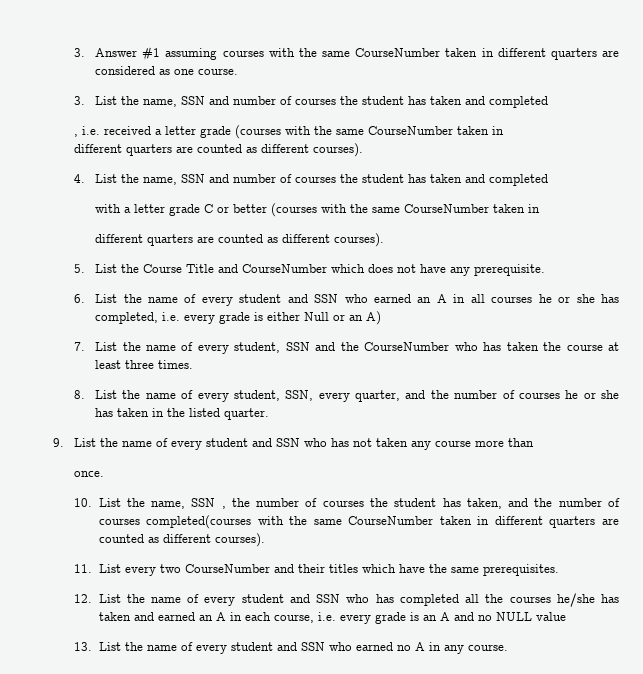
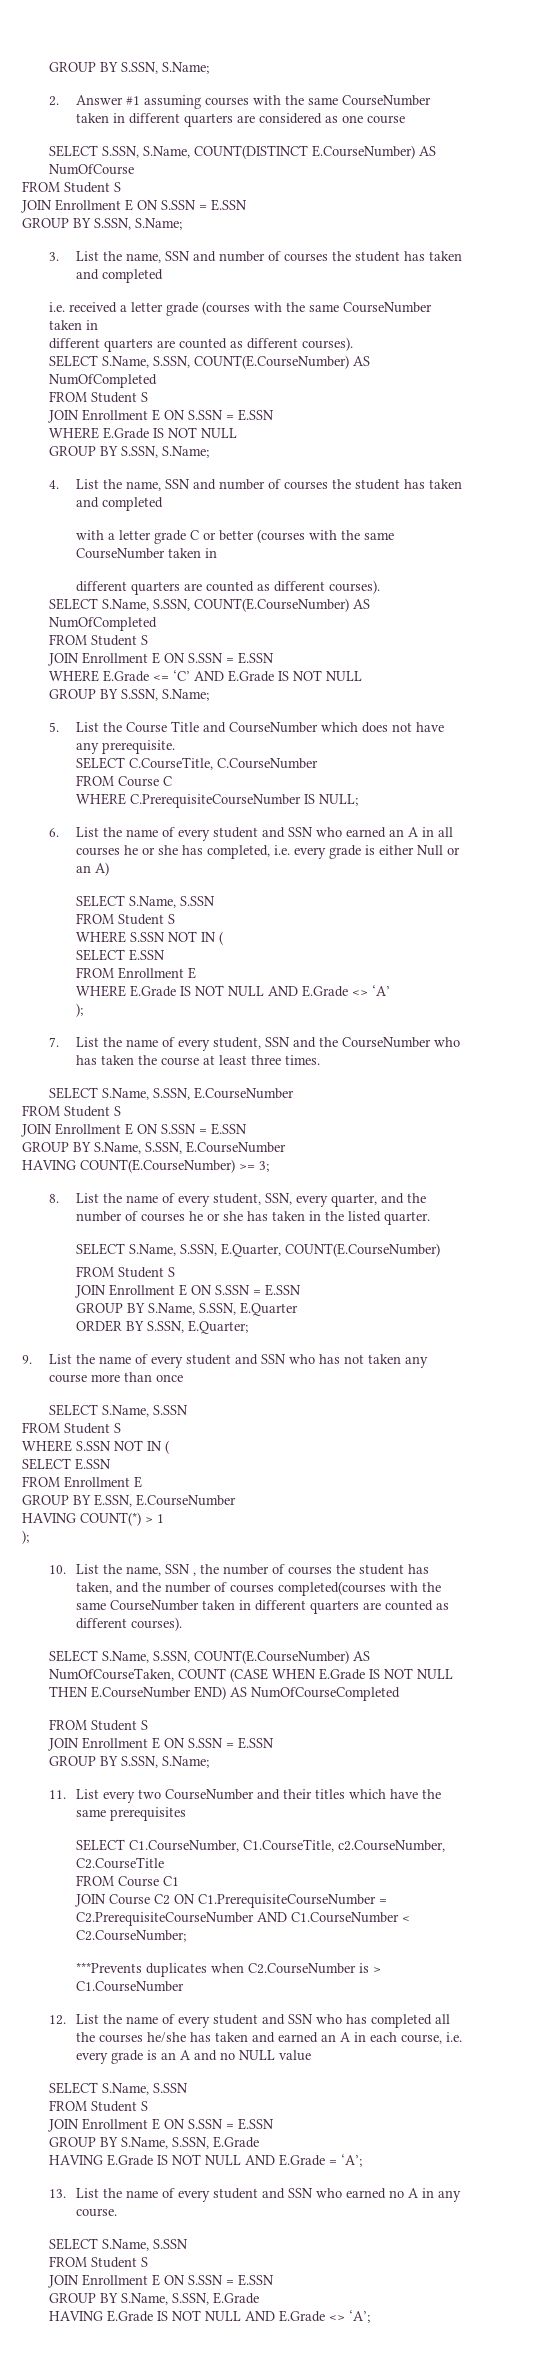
[74,48,86,57] 3. -> [48,62,209,74] [48,96,59,106] GROUP BY S.SSN, S.Name; // 2.
[198,68,239,75] course. -> [366,115,405,124] [48,145,436,159] [48,164,134,175] [22,181,121,193] [21,199,247,213] [22,218,182,230] course // SELECT S.SSN, S.Name, COUNT(DISTINCT E.CourseNumber) AS NumOfCourse // FROM Student S // JOIN Enrollment E ON S.SSN = E.SSN // GROUP BY S.SSN, S.Name;
[74,134,79,137] , -> (163, 276) none
(364, 150) none -> [48,355,370,369] [48,374,157,388] [48,391,148,403] [47,409,274,423] [48,427,237,439] [48,446,209,458] // SELECT S.Name, S.SSN, COUNT(E.CourseNumber) AS NumOfCompleted // FROM Student S // JOIN Enrollment E ON S.SSN = E.SSN // WHERE E.Grade IS NOT NULL // GROUP BY S.SSN, S.Name;
(385, 240) none -> [48,598,370,612] [48,617,157,631] [48,634,148,646] [47,652,274,666] [48,670,362,682] [48,689,209,701] // SELECT S.Name, S.SSN, COUNT(E.CourseNumber) AS NumOfCompleted // FROM Student S // JOIN Enrollment E ON S.SSN = E.SSN // WHERE E.Grade <= ‘C’ AND E.Grade IS NOT NULL // GROUP BY S.SSN, S.Name;
(546, 270) none -> [75,757,318,770] [75,775,172,787] [75,793,358,808] // SELECT C.CourseTitle, C.CourseNumber // FROM Course C // WHERE C.PrerequisiteCourseNumber IS NULL;
(382, 318) none -> [75,895,215,908] [75,913,175,925] [75,931,223,945] [75,949,165,961] [75,967,196,979] [75,985,390,997] [75,1003,83,1017] // SELECT S.Name, S.SSN // FROM Student S // WHERE S.SSN NOT IN ( // SELECT E.SSN // FROM Enrollment E // WHERE E.Grade IS NOT NULL AND E.Grade <> ‘A’ // );
(194, 364) none -> [48,1087,294,1100] [22,1105,121,1117] [21,1123,247,1137] [22,1141,286,1154] [22,1159,269,1173] // SELECT S.Name, S.SSN, E.CourseNumber // FROM Student S // JOIN Enrollment E ON S.SSN = E.SSN // GROUP BY S.Name, S.SSN, E.CourseNumber // HAVING COUNT(E.CourseNumber) >= 3;
(270, 414) none -> [75,1243,440,1257] [75,1266,175,1278] [74,1284,301,1298] [75,1302,298,1316] [75,1320,248,1334] // SELECT S.Name, S.SSN, E.Quarter, COUNT(E.CourseNumber) // FROM Student S // JOIN Enrollment E ON S.SSN = E.SSN // GROUP BY S.Name, S.SSN, E.Quarter // ORDER BY S.SSN, E.Quarter;
[74,471,105,477] // once. -> [155,1374,183,1382] [48,1404,188,1417] [22,1422,121,1434] [22,1440,169,1454] [22,1458,111,1470] [22,1476,142,1488] [22,1494,236,1507] [22,1512,164,1526] [22,1530,29,1544] once // SELECT S.Name, S.SSN // FROM Student S // WHERE S.SSN NOT IN ( // SELECT E.SSN // FROM Enrollment E // GROUP BY E.SSN, E.CourseNumber // HAVING COUNT(*) > 1 // );
(265, 540) none -> [48,1650,370,1664] [48,1668,453,1682] [48,1686,400,1701] [48,1719,148,1731] [47,1737,274,1751] [48,1756,209,1768] // SELECT S.Name, S.SSN, COUNT(E.CourseNumber) AS NumOfCourseTaken, COUNT (CASE WHEN E.Grade IS NOT NULL THEN E.CourseNumber END) AS NumOfCourseCompleted // FROM Student S // JOIN Enrollment E ON S.SSN = E.SSN // GROUP BY S.SSN, S.Name;
[482,564,559,576] prerequisites. -> [109,1807,186,1821] [75,1839,445,1852] [75,1857,164,1869] [75,1875,179,1887] [74,1894,387,1908] [75,1912,410,1926] [75,1930,186,1942] [75,1962,381,1977] [75,1981,184,1992] prerequisites // SELECT C1.CourseNumber, C1.CourseTitle, c2.CourseNumber, C2.CourseTitle // FROM Course C1 // JOIN Course C2 ON C1.PrerequisiteCourseNumber = C2.PrerequisiteCourseNumber AND C1.CourseNumber < C2.CourseNumber; // ***Prevents duplicates when C2.CourseNumber is > C1.CourseNumber
(566, 616) none -> [48,2082,188,2095] [48,2100,148,2112] [47,2118,274,2132] [48,2136,259,2149] [48,2154,362,2167] // SELECT S.Name, S.SSN // FROM Student S // JOIN Enrollment E ON S.SSN = E.SSN // GROUP BY S.Name, S.SSN, E.Grade // HAVING E.Grade IS NOT NULL AND E.Grade = ‘A’;
(508, 647) none -> [48,2238,188,2251] [48,2256,148,2268] [47,2274,274,2288] [48,2292,259,2305] [48,2310,370,2323] // SELECT S.Name, S.SSN // FROM Student S // JOIN Enrollment E ON S.SSN = E.SSN // GROUP BY S.Name, S.SSN, E.Grade // HAVING E.Grade IS NOT NULL AND E.Grade <> ‘A’;

